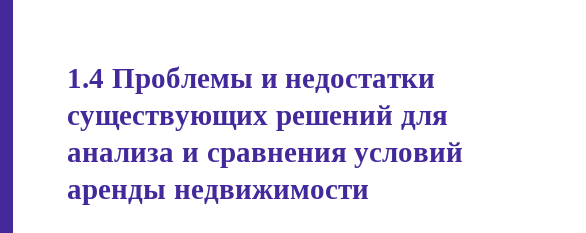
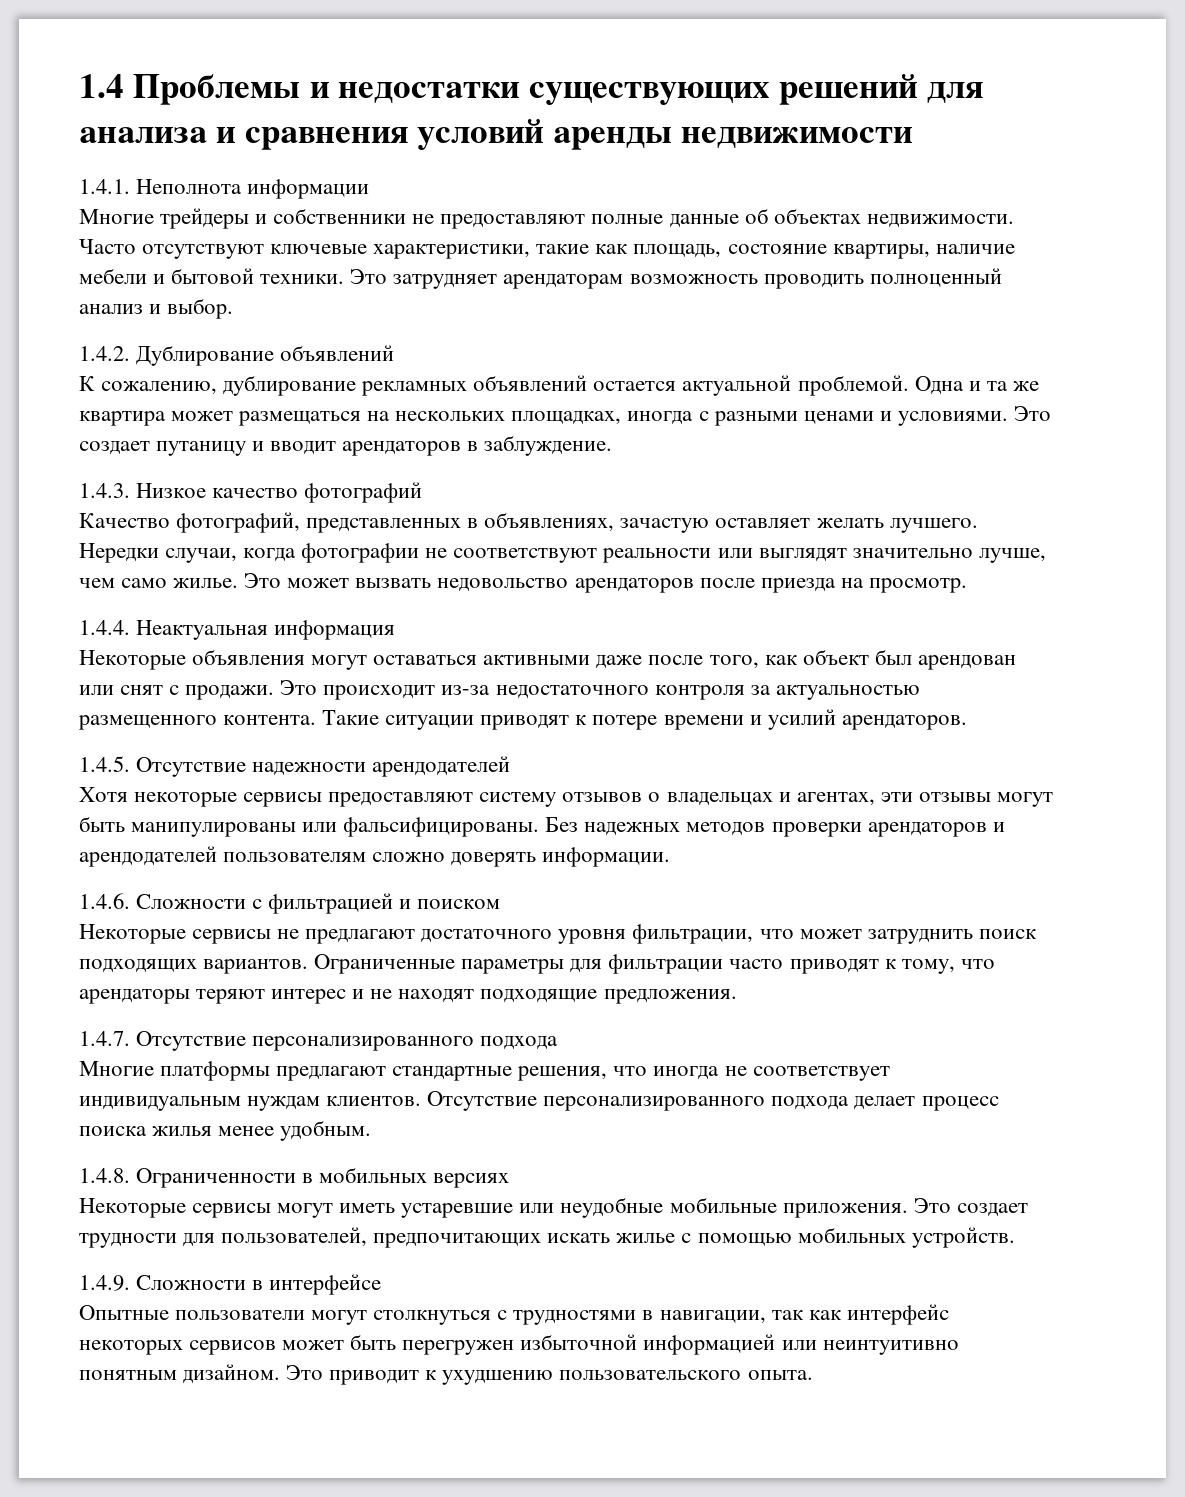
(369, 194) none -> [79,179,370,199] [79,208,1014,229] [79,239,1015,259] [79,268,1002,289] [79,298,234,319] [79,345,395,366] [79,375,1039,396] [79,406,1051,426] [79,435,613,456] [79,482,423,503] [79,512,978,533] [79,543,1046,563] [79,573,967,593] [79,620,396,640] [79,649,1016,670] [79,680,920,700] [78,709,967,730] [79,756,511,777] [79,787,1053,807] [79,816,1005,837] [79,846,671,867] [79,893,501,914] [79,924,1037,944] [79,954,995,974] [79,989,737,1004] [79,1031,559,1051] [79,1061,890,1081] [79,1091,999,1111] [79,1120,372,1141] [79,1167,510,1188] [79,1197,1028,1218] [79,1227,1015,1248] [79,1274,382,1295] [79,1304,949,1325] [79,1334,959,1355] [79,1364,813,1385] // 1.4.1. Неполнота информации // Многие трейдеры и собственники не предоставляют полные данные об объектах недвижимости. Часто отсутствуют ключевые характеристики, такие как площадь, состояние квартиры, наличие мебели и бытовой техники. Это затрудняет арендаторам возможность проводить полноценный анализ и выбор. // 1.4.2. Дублирование объявлений // К сожалению, дублирование рекламных объявлений остается актуальной проблемой. Одна и та же квартира может размещаться на нескольких площадках, иногда с разными ценами и условиями. Это создает путаницу и вводит арендаторов в заблуждение. // 1.4.3. Низкое качество фотографий // Качество фотографий, представленных в объявлениях, зачастую оставляет желать лучшего. Нередки случаи, когда фотографии не соответствуют реальности или выглядят значительно лучше, чем само жилье. Это может вызвать недовольство арендаторов после приезда на просмотр. // 1.4.4. Неактуальная информация // Некоторые объявления могут оставаться активными даже после того, как объект был арендован или снят с продажи. Это происходит из-за недостаточного контроля за актуальностью размещенного контента. Такие ситуации приводят к потере времени и усилий арендаторов. // 1.4.5. Отсутствие надежности арендодателей // Хотя некоторые сервисы предоставляют систему отзывов о владельцах и агентах, эти отзывы могут быть манипулированы или фальсифицированы. Без надежных методов проверки арендаторов и арендодателей пользователям сложно доверять информации. // 1.4.6. Сложности с фильтрацией и поиском // Некоторые сервисы не предлагают достаточного уровня фильтрации, что может затруднить поиск подходящих вариантов. Ограниченные параметры для фильтрации часто приводят к тому, что арендаторы теряют интерес и не находят подходящие предложения. // 1.4.7. Отсутствие персонализированного подхода // Многие платформы предлагают стандартные решения, что иногда не соответствует индивидуальным нуждам клиентов. Отсутствие персонализированного подхода делает процесс поиска жилья менее удобным. // 1.4.8. Ограниченности в мобильных версиях // Некоторые сервисы могут иметь устаревшие или неудобные мобильные приложения. Это создает трудности для пользователей, предпочитающих искать жилье с помощью мобильных устройств. // 1.4.9. Сложности в интерфейсе // Опытные пользователи могут столкнуться с трудностями в навигации, так как интерфейс некоторых сервисов может быть перегружен избыточной информацией или неинтуитивно понятным дизайном. Это приводит к ухудшению пользовательского опыта.

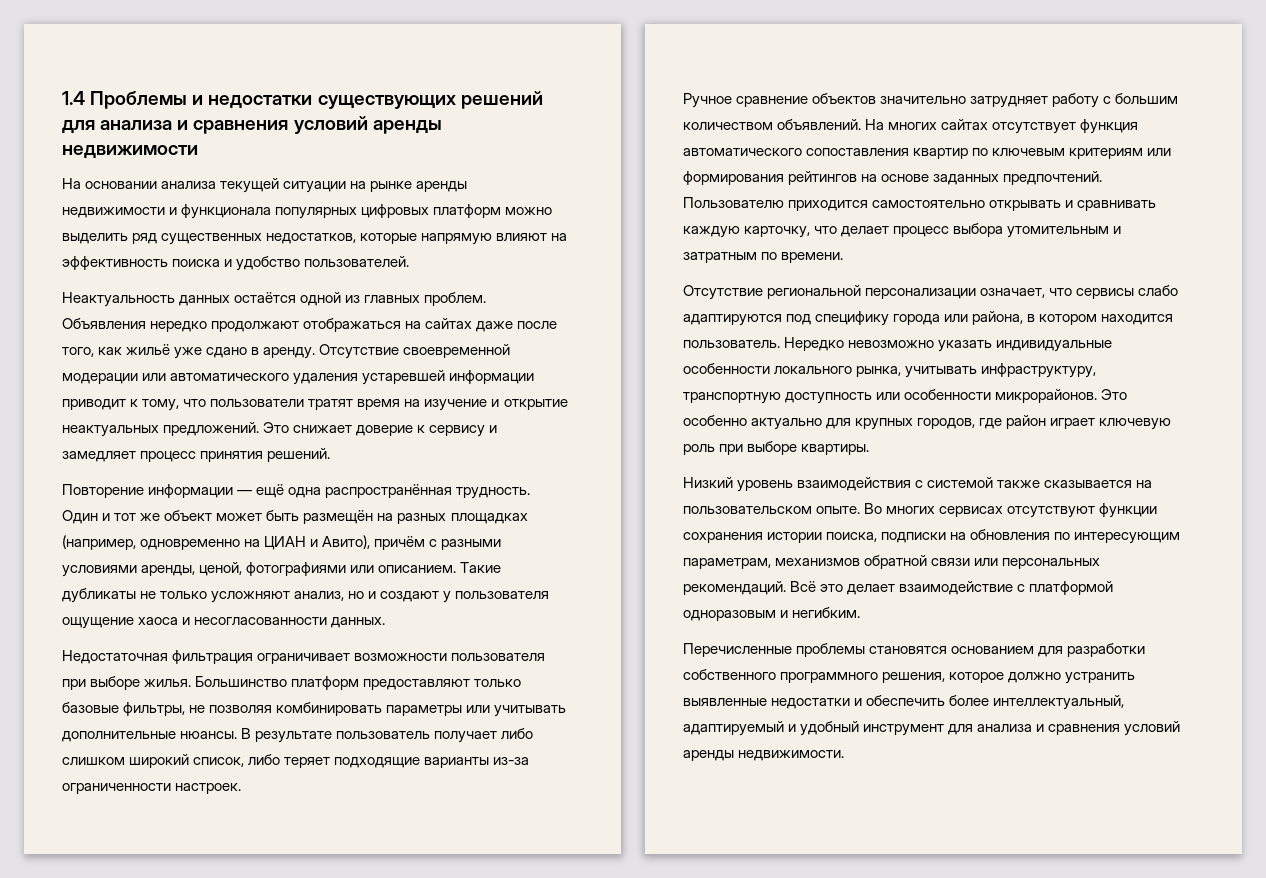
[79,179,370,199] [79,208,1014,229] [79,239,1015,259] [79,268,1002,289] [79,298,234,319] [79,345,395,366] [79,375,1039,396] [79,406,1051,426] [79,435,613,456] [79,482,423,503] [79,512,978,533] [79,543,1046,563] [79,573,967,593] [79,620,396,640] [79,649,1016,670] [79,680,920,700] [78,709,967,730] [79,756,511,777] [79,787,1053,807] [79,816,1005,837] [79,846,671,867] [79,893,501,914] [79,924,1037,944] [79,954,995,974] [79,989,737,1004] [79,1031,559,1051] [79,1061,890,1081] [79,1091,999,1111] [79,1120,372,1141] [79,1167,510,1188] [79,1197,1028,1218] [79,1227,1015,1248] [79,1274,382,1295] [79,1304,949,1325] [79,1334,959,1355] [79,1364,813,1385] 1.4.1. Неполнота информации // Многие трейдеры и собственники не предоставляют полные данные об объектах недвижимости. Часто отсутствуют ключевые характеристики, такие как площадь, состояние квартиры, наличие мебели и бытовой техники. Это затрудняет арендаторам возможность проводить полноценный анализ и выбор. // 1.4.2. Дублирование объявлений // К сожалению, дублирование рекламных объявлений остается актуальной проблемой. Одна и та же квартира может размещаться на нескольких площадках, иногда с разными ценами и условиями. Это создает путаницу и вводит арендаторов в заблуждение. // 1.4.3. Низкое качество фотографий // Качество фотографий, представленных в объявлениях, зачастую оставляет желать лучшего. Нередки случаи, когда фотографии не соответствуют реальности или выглядят значительно лучше, чем само жилье. Это может вызвать недовольство арендаторов после приезда на просмотр. // 1.4.4. Неактуальная информация // Некоторые объявления могут оставаться активными даже после того, как объект был арендован или снят с продажи. Это происходит из-за недостаточного контроля за актуальностью размещенного контента. Такие ситуации приводят к потере времени и усилий арендаторов. // 1.4.5. Отсутствие надежности арендодателей // Хотя некоторые сервисы предоставляют систему отзывов о владельцах и агентах, эти отзывы могут быть манипулированы или фальсифицированы. Без надежных методов проверки арендаторов и арендодателей пользователям сложно доверять информации. // 1.4.6. Сложности с фильтрацией и поиском // Некоторые сервисы не предлагают достаточного уровня фильтрации, что может затруднить поиск подходящих вариантов. Ограниченные параметры для фильтрации часто приводят к тому, что арендаторы теряют интерес и не находят подходящие предложения. // 1.4.7. Отсутствие персонализированного подхода // Многие платформы предлагают стандартные решения, что иногда не соответствует индивидуальным нуждам клиентов. Отсутствие персонализированного подхода делает процесс поиска жилья менее удобным. // 1.4.8. Ограниченности в мобильных версиях // Некоторые сервисы могут иметь устаревшие или неудобные мобильные приложения. Это создает трудности для пользователей, предпочитающих искать жилье с помощью мобильных устройств. // 1.4.9. Сложности в интерфейсе // Опытные пользователи могут столкнуться с трудностями в навигации, так как интерфейс некоторых сервисов может быть перегружен избыточной информацией или неинтуитивно понятным дизайном. Это приводит к ухудшению пользовательского опыта. -> [62,178,468,193] [62,204,553,219] [62,233,568,245] [62,256,410,271] [62,292,487,307] [62,318,558,332] [62,344,511,359] [62,370,535,385] [62,399,568,411] [62,422,498,437] [62,448,331,462] [62,484,531,499] [62,510,528,524] [62,535,502,550] [62,562,502,577] [62,588,550,603] [62,617,386,629] [62,650,546,664] [62,676,522,690] [62,702,567,717] [62,728,534,743] [62,754,530,768] [62,783,242,794] [683,93,1179,108] [683,119,1139,134] [683,148,1172,159] [683,171,1103,185] [683,197,1157,211] [683,223,1122,238] [683,252,844,263] [683,285,1179,300] [683,311,1174,326] [683,337,1113,352] [683,363,1097,378] [683,389,1128,404] [683,415,1172,430] [683,441,870,455] [683,477,1153,492] [683,503,1158,518] [683,529,1181,544] [683,555,1101,569] [683,581,1114,595] [683,607,861,621] [683,643,1146,657] [683,669,1136,684] [683,695,1125,710] [683,721,1181,736] [683,750,845,761] На основании анализа текущей ситуации на рынке аренды недвижимости и функционала популярных цифровых платформ можно выделить ряд существенных недостатков, которые напрямую влияют на эффективность поиска и удобство пользователей. // Неактуальность данных остаётся одной из главных проблем. Объявления нередко продолжают отображаться на сайтах даже после того, как жильё уже сдано в аренду. Отсутствие своевременной модерации или автоматического удаления устаревшей информации приводит к тому, что пользователи тратят время на изучение и открытие неактуальных предложений. Это снижает доверие к сервису и замедляет процесс принятия решений. // Повторение информации — ещё одна распространённая трудность. Один и тот же объект может быть размещён на разных площадках (например, одновременно на ЦИАН и Авито), причём с разными условиями аренды, ценой, фотографиями или описанием. Такие дубликаты не только усложняют анализ, но и создают у пользователя ощущение хаоса и несогласованности данных. // Недостаточная фильтрация ограничивает возможности пользователя при выборе жилья. Большинство платформ предоставляют только базовые фильтры, не позволяя комбинировать параметры или учитывать дополнительные нюансы. В результате пользователь получает либо слишком широкий список, либо теряет подходящие варианты из-за ограниченности настроек. // Ручное сравнение объектов значительно затрудняет работу с большим количеством объявлений. На многих сайтах отсутствует функция автоматического сопоставления квартир по ключевым критериям или формирования рейтингов на основе заданных предпочтений. Пользователю приходится самостоятельно открывать и сравнивать каждую карточку, что делает процесс выбора утомительным и затратным по времени. // Отсутствие региональной персонализации означает, что сервисы слабо адаптируются под специфику города или района, в котором находится пользователь. Нередко невозможно указать индивидуальные особенности локального рынка, учитывать инфраструктуру, транспортную доступность или особенности микрорайонов. Это особенно актуально для крупных городов, где район играет ключевую роль при выборе квартиры. // Низкий уровень взаимодействия с системой также сказывается на пользовательском опыте. Во многих сервисах отсутствуют функции сохранения истории поиска, подписки на обновления по интересующим параметрам, механизмов обратной связи или персональных рекомендаций. Всё это делает взаимодействие с платформой одноразовым и негибким. // Перечисленные проблемы становятся основанием для разработки собственного программного решения, которое должно устранить выявленные недостатки и обеспечить более интеллектуальный, адаптируемый и удобный инструмент для анализа и сравнения условий аренды недвижимости.

